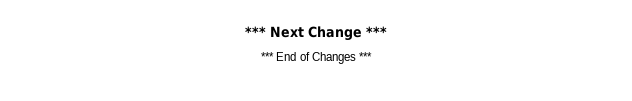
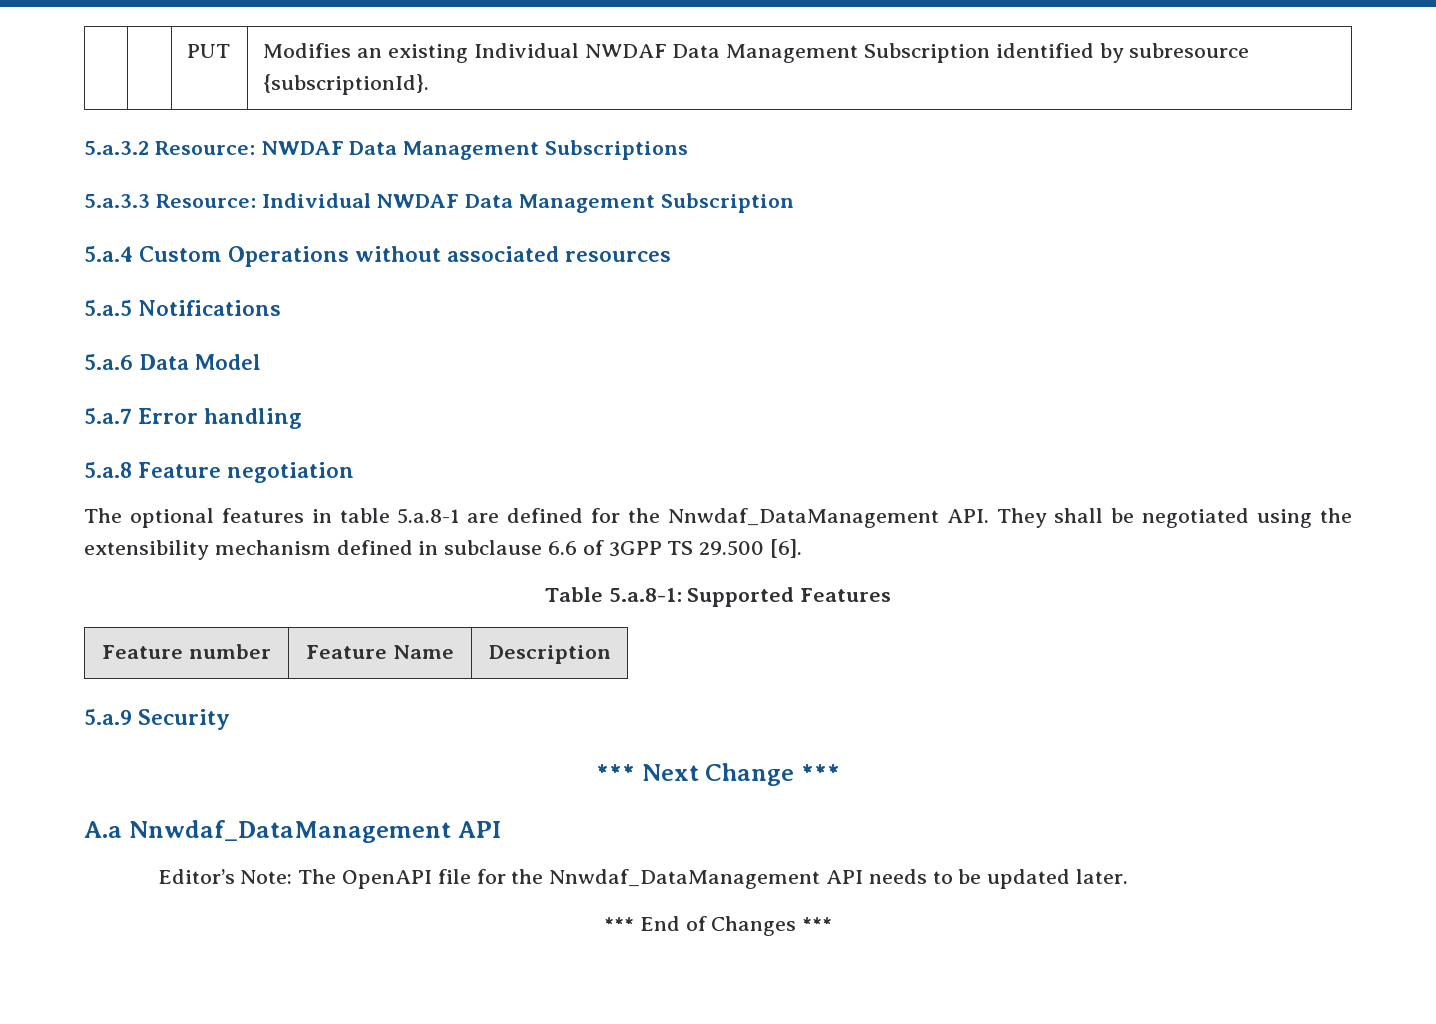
[245,26,387,41] *** Next Change *** -> [187,44,231,58] [263,43,1250,63] [263,74,430,95] [84,140,689,160] [84,193,794,213] [84,246,672,267] [84,300,282,316] [84,354,262,370] [84,408,303,429] [84,462,355,483] [84,508,1353,528] [84,539,803,560] [544,587,892,607] [102,644,271,659] [306,645,454,659] [488,645,611,664] [84,709,231,730] [595,763,841,786] [84,820,501,843] [157,869,1128,889] | | PUT | Modifies an existing Individual NWDAF Data Management Subscription identified by subresource {subscriptionId}. // 5.a.3.2 Resource: NWDAF Data Management Subscriptions // 5.a.3.3 Resource: Individual NWDAF Data Management Subscription // 5.a.4 Custom Operations without associated resources // 5.a.5 Notifications // 5.a.6 Data Model // 5.a.7 Error handling // 5.a.8 Feature negotiation // The optional features in table 5.a.8-1 are defined for the Nnwdaf_DataManagement API. They shall be negotiated using the extensibility mechanism defined in subclause 6.6 of 3GPP TS 29.500 [6]. // Table 5.a.8-1: Supported Features // Feature number | Feature Name | Description // 5.a.9 Security // *** Next Change *** // A.a Nnwdaf_DataManagement API // Editor’s Note: The OpenAPI file for the Nnwdaf_DataManagement API needs to be updated later.

